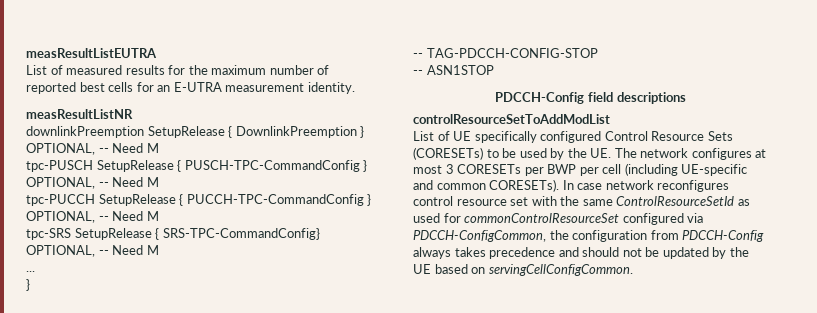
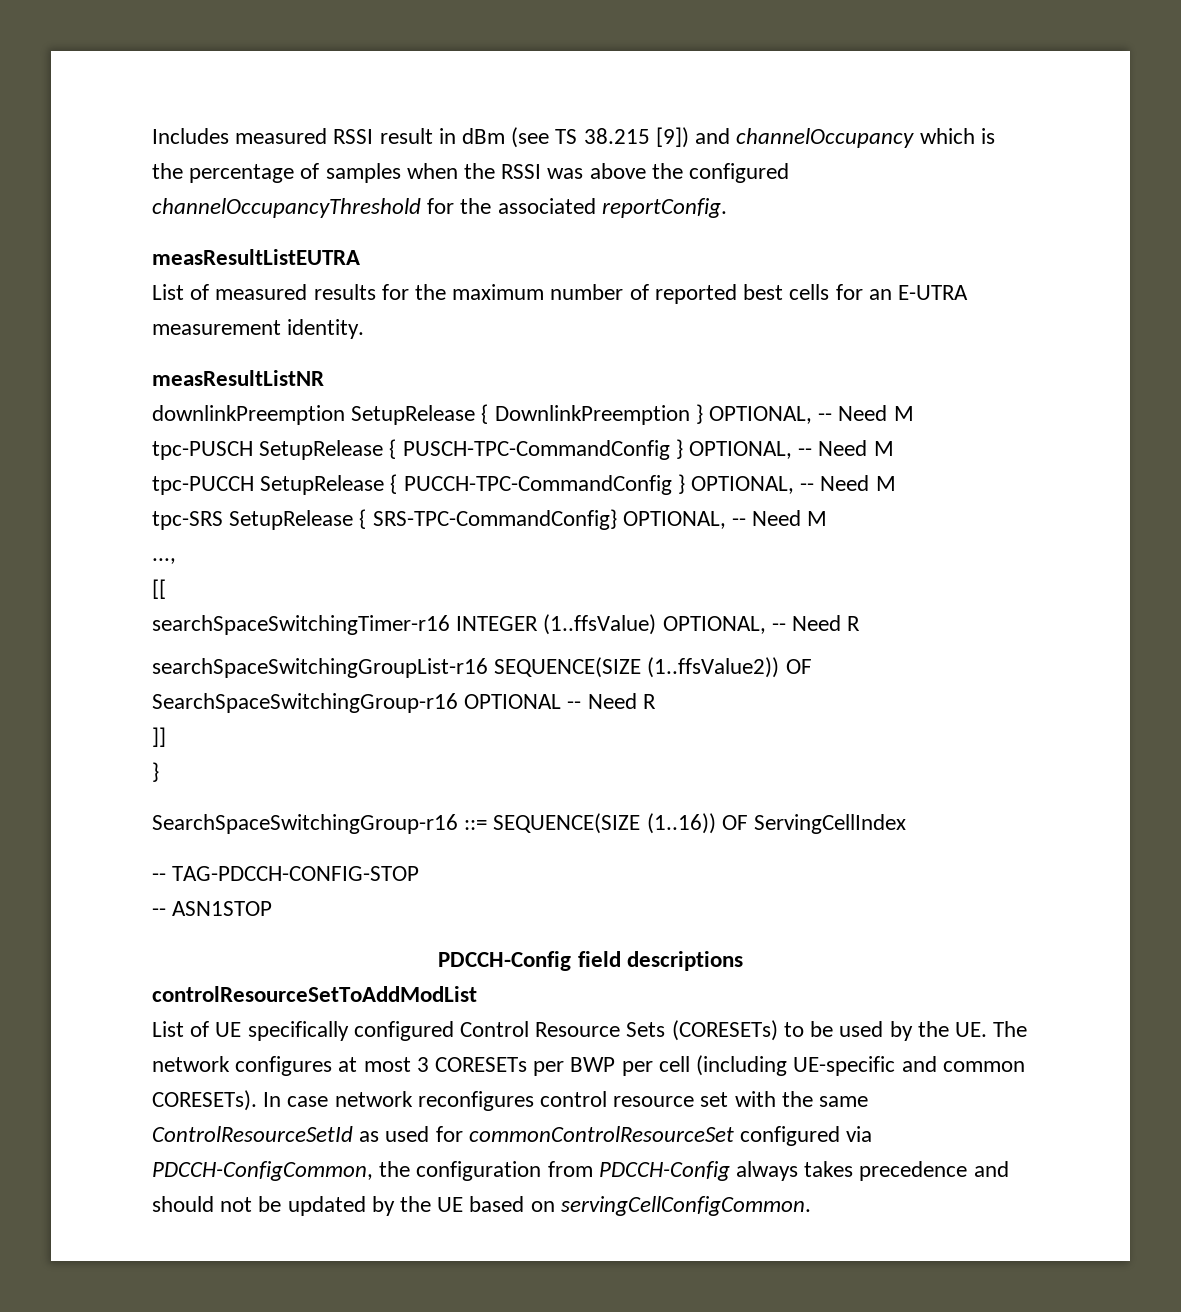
(26, 53) none -> [152,127,995,148] [152,163,790,183] [152,198,727,218] Includes measured RSSI result in dBm (see TS 38.215 [9]) and channelOccupancy which is the percentage of samples when the RSSI was above the configured channelOccupancyThreshold for the associated reportConfig. //
[26,271,35,272] [26,279,30,291] ... // } -> [152,558,176,564] [152,579,166,599] [152,614,861,635] [152,657,812,678] [152,693,656,713] [152,727,166,747] [152,762,159,782] [152,813,907,834] ..., // [[ // searchSpaceSwitchingTimer-r16 INTEGER (1..ffsValue) OPTIONAL, -- Need R // searchSpaceSwitchingGroupList-r16 SEQUENCE(SIZE (1..ffsValue2)) OF SearchSpaceSwitchingGroup-r16 OPTIONAL -- Need R // ]] // } // SearchSpaceSwitchingGroup-r16 ::= SEQUENCE(SIZE (1..16)) OF ServingCellIndex

